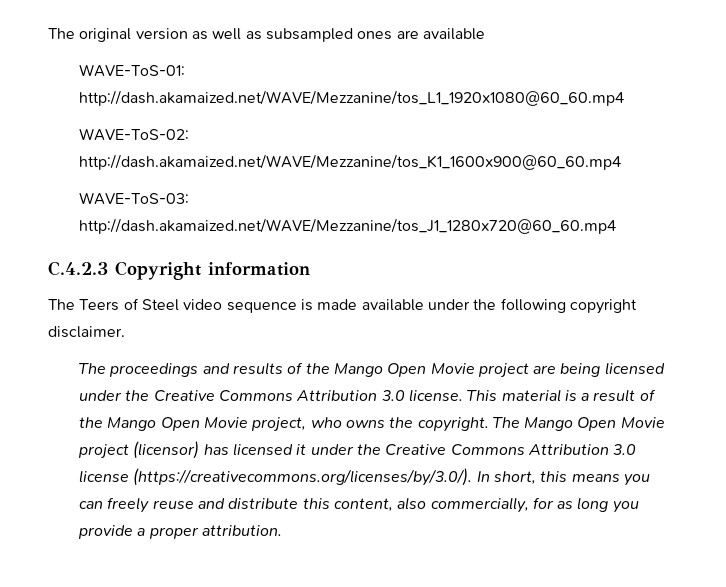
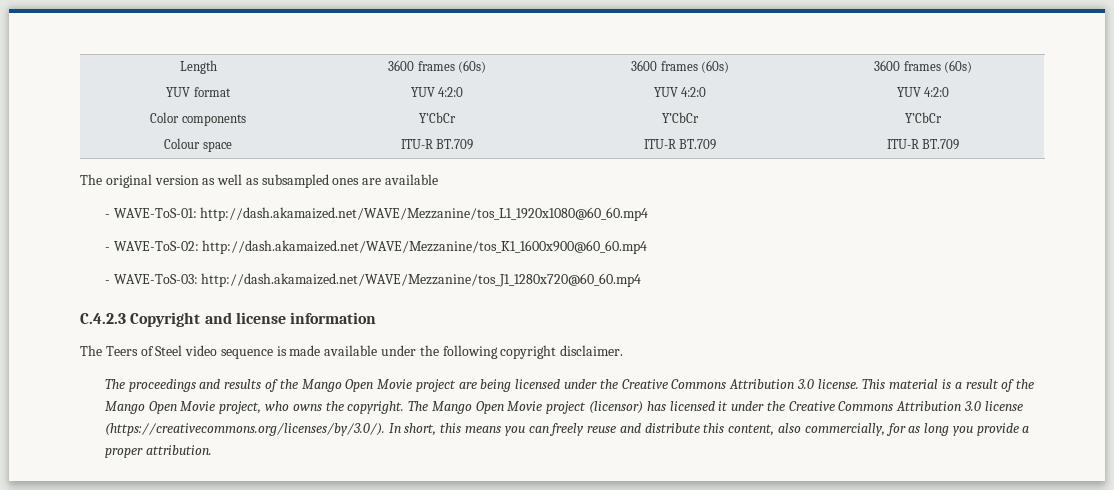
(48, 33) none -> [179,60,217,74] [388,60,486,73] [631,60,729,73] [874,60,972,73] [166,87,231,97] [410,87,464,97] [653,87,707,97] [896,87,950,97] [150,112,246,126] [419,112,456,123] [662,112,699,123] [905,112,942,123] [164,138,232,152] [400,139,474,150] [643,139,717,150] [886,139,960,150] Length | 3600 frames (60s) | 3600 frames (60s) | 3600 frames (60s) // YUV format | YUV 4:2:0 | YUV 4:2:0 | YUV 4:2:0 // Color components | Y’CbCr | Y’CbCr | Y’CbCr // Colour space | ITU-R BT.709 | ITU-R BT.709 | ITU-R BT.709 //
(485, 34) none -> [104,214,110,218] -
(624, 98) none -> [104,247,110,251] -
(621, 162) none -> [104,280,110,284] -
(201, 270) none -> [204,312,286,324] and license

